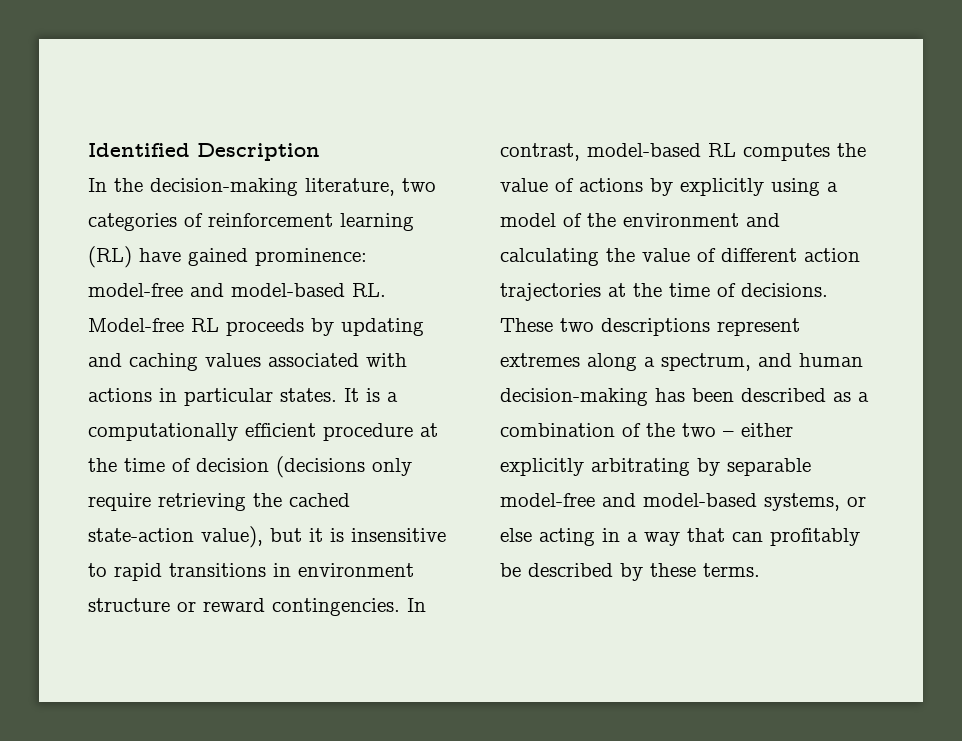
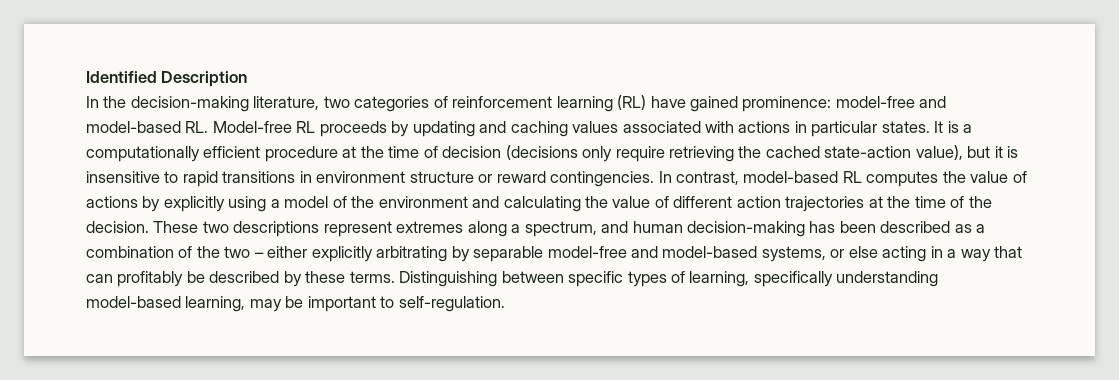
[741,283,828,297] decisions. -> [968,196,992,208] [86,221,149,233] the decision.
(760, 570) none -> [399,271,939,287] [86,296,505,312] Distinguishing between specific types of learning, specifically understanding model-based learning, may be important to self-regulation.

